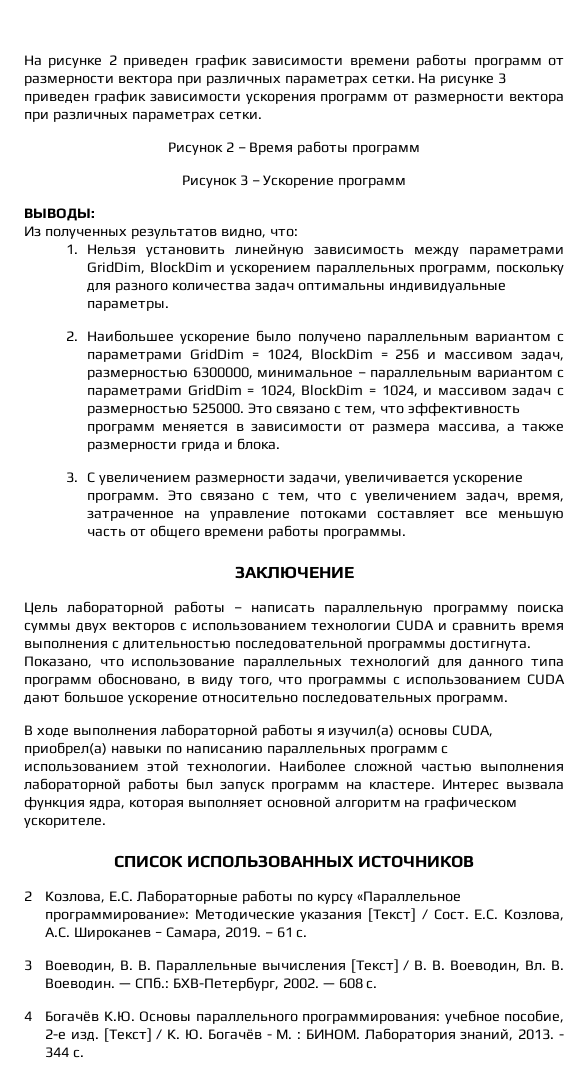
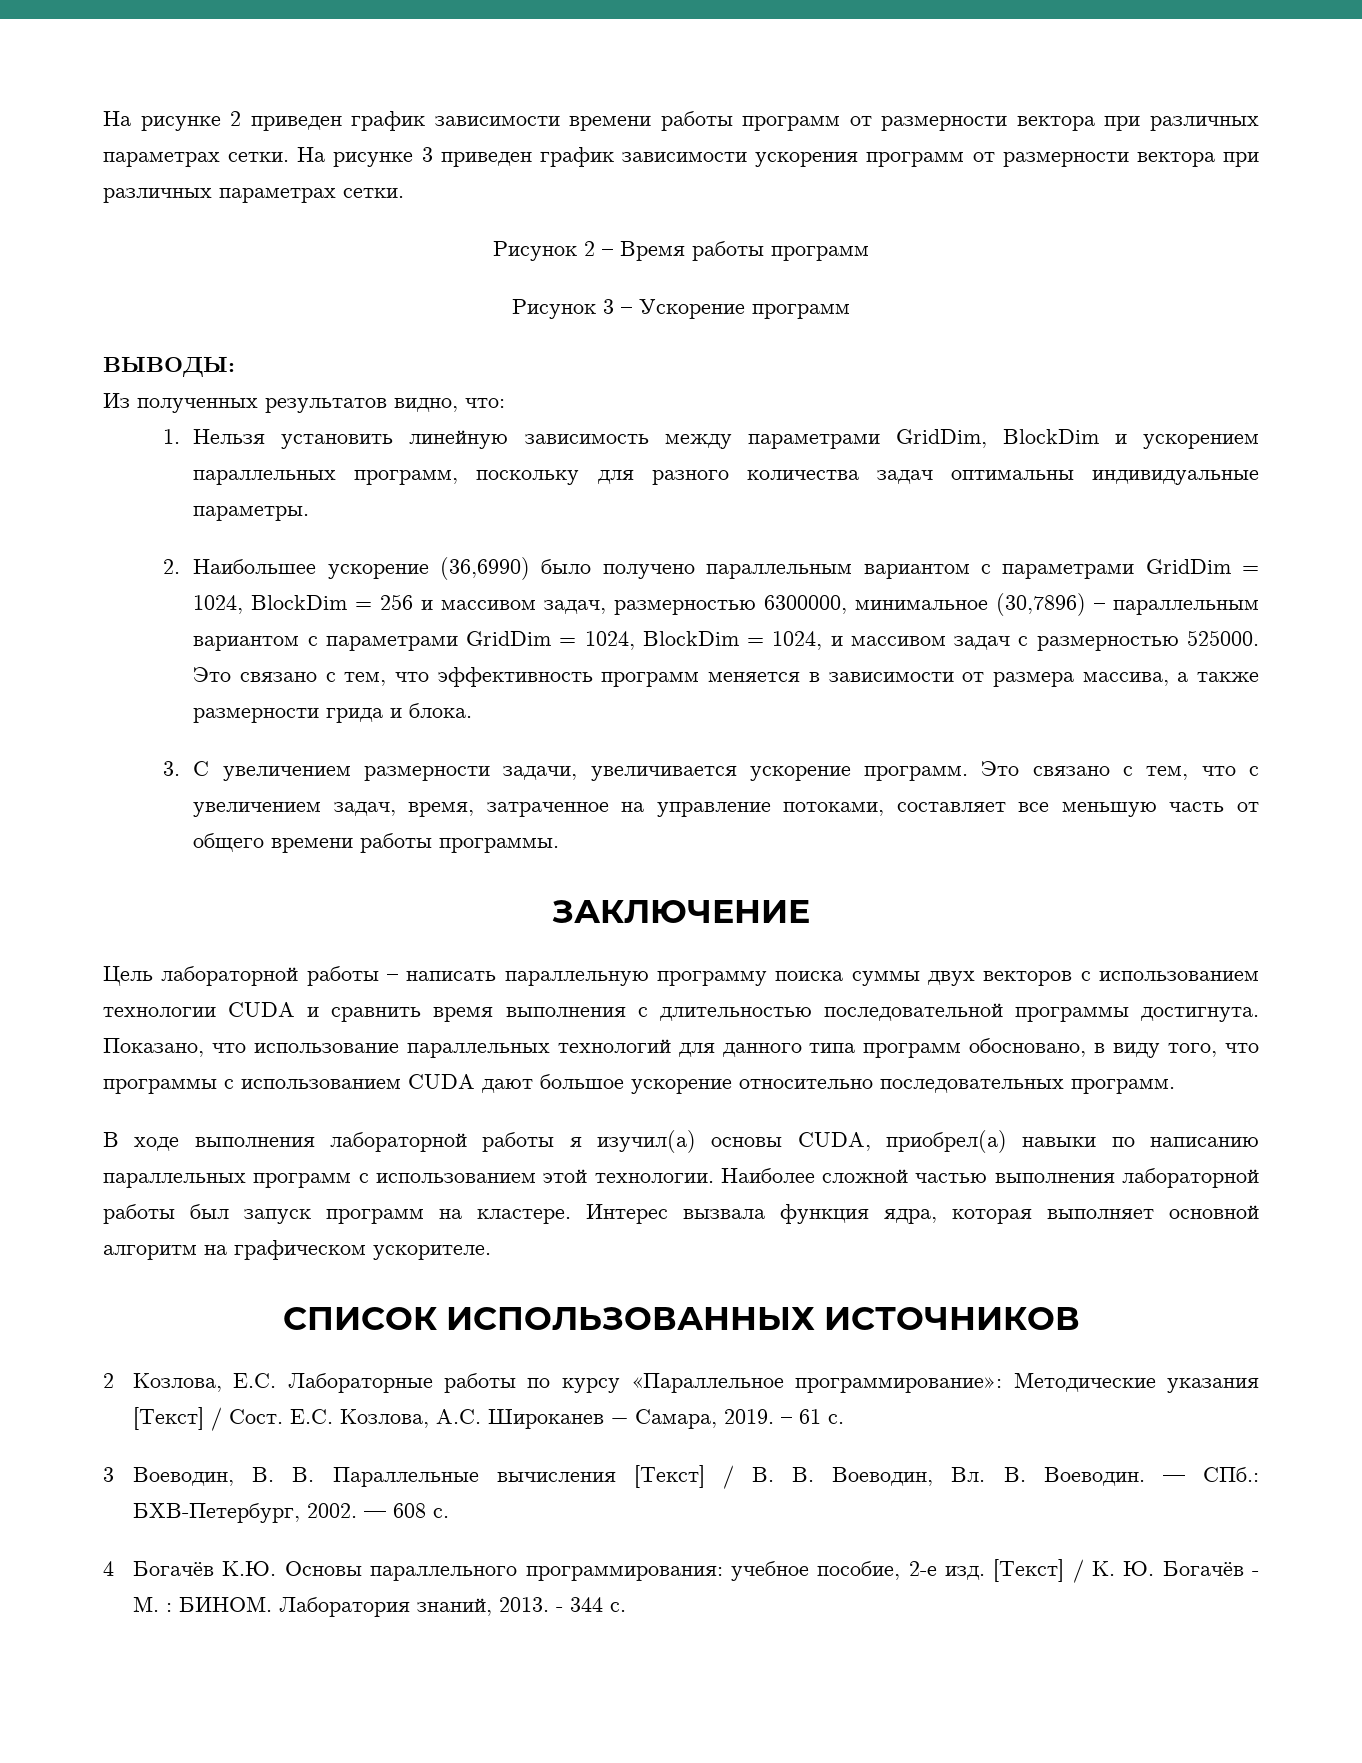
(251, 338) none -> [440,557,531,580] (36,6990)
(354, 373) none -> [996,593,1087,616] (30,7896)
[300,510,368,519] потоками -> [783,802,885,816] потоками,

